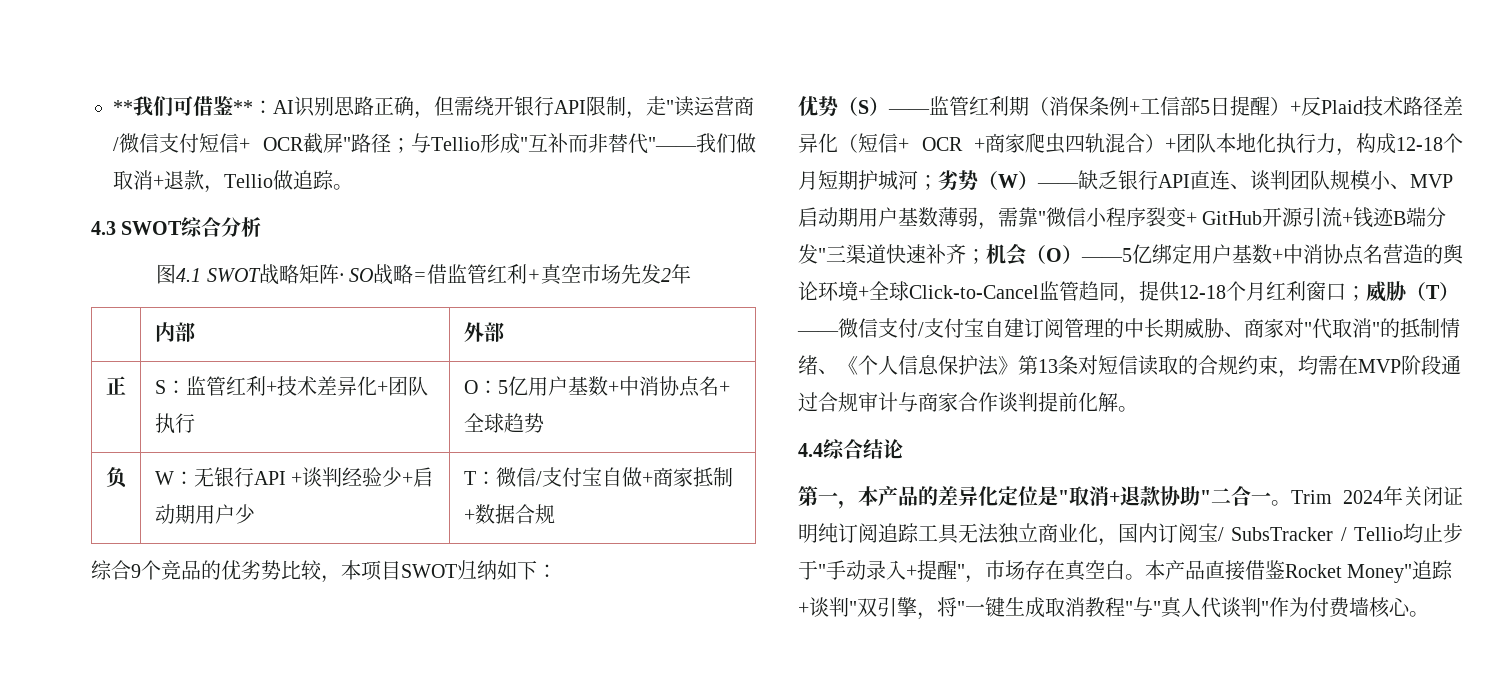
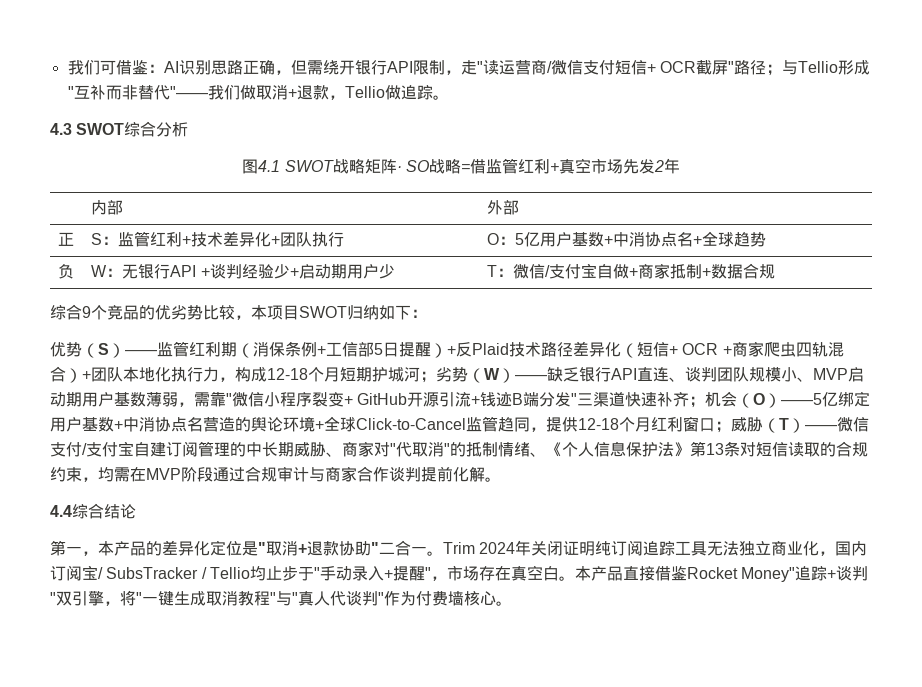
[113,100,133,114] ** -> (67, 67) none
[233,100,253,114] ** -> (148, 67) none

